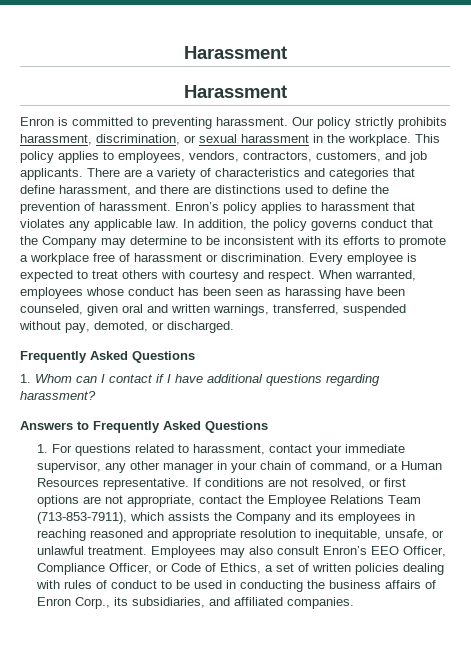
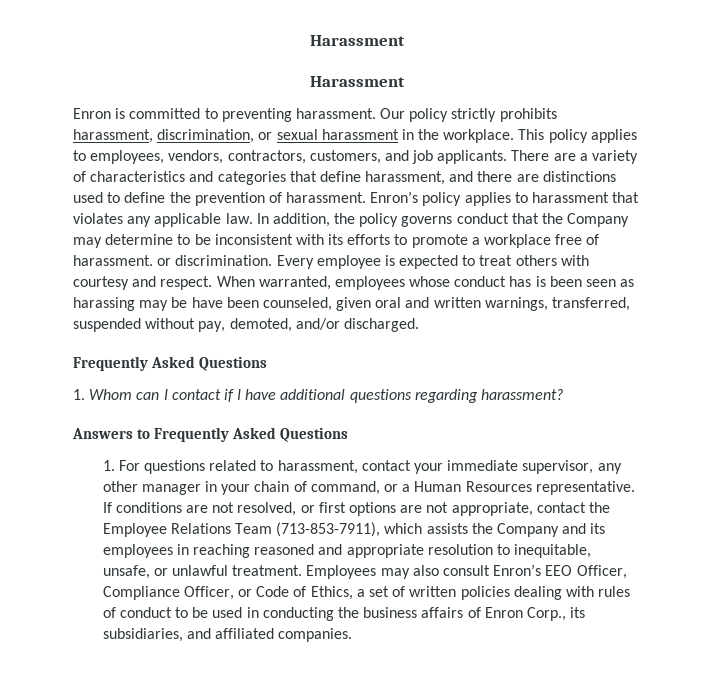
[134,253,202,262] harassment -> [73,255,153,266] harassment.
(199, 291) none -> [535,276,546,287] is
(341, 293) none -> [139,297,188,311] may be
[152,322,164,330] or -> [295,318,340,330] and/or

